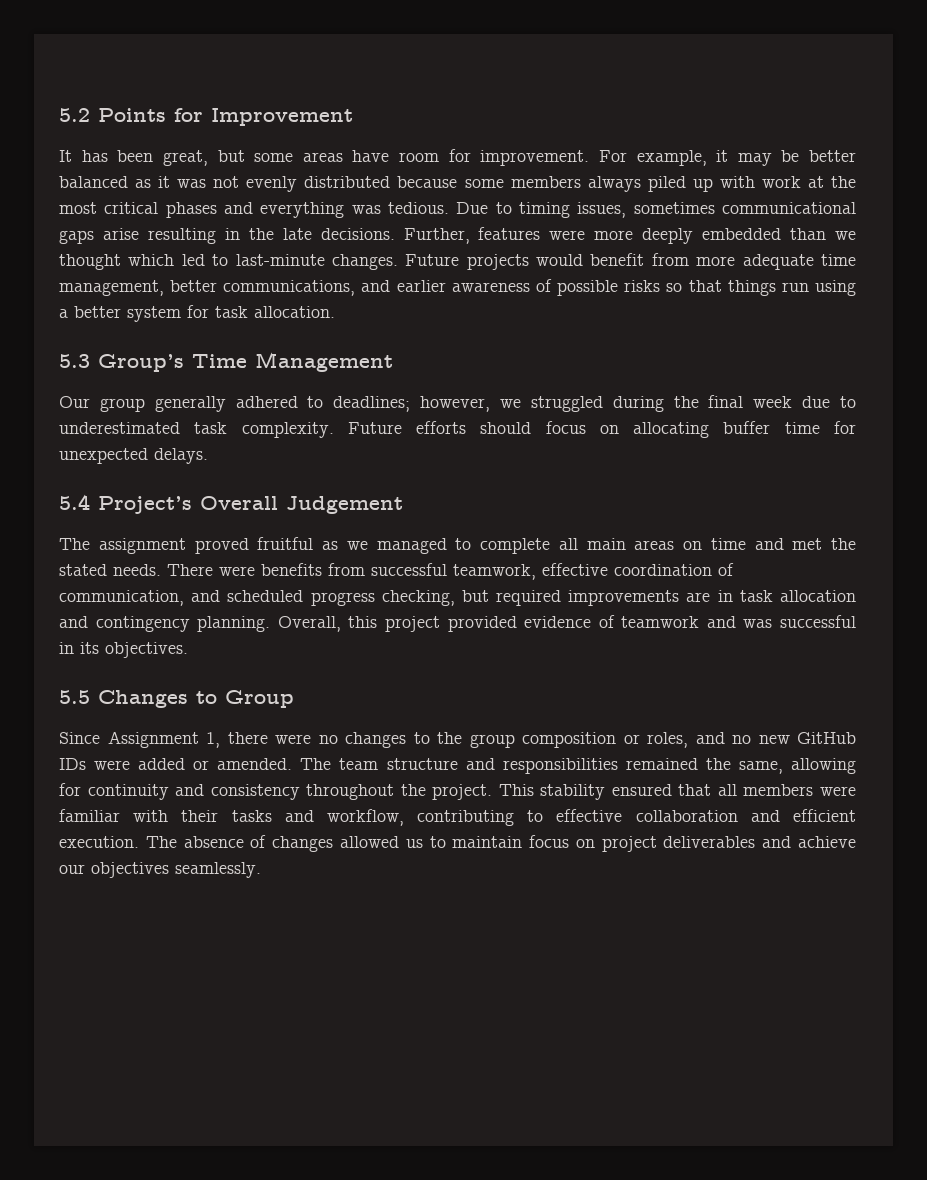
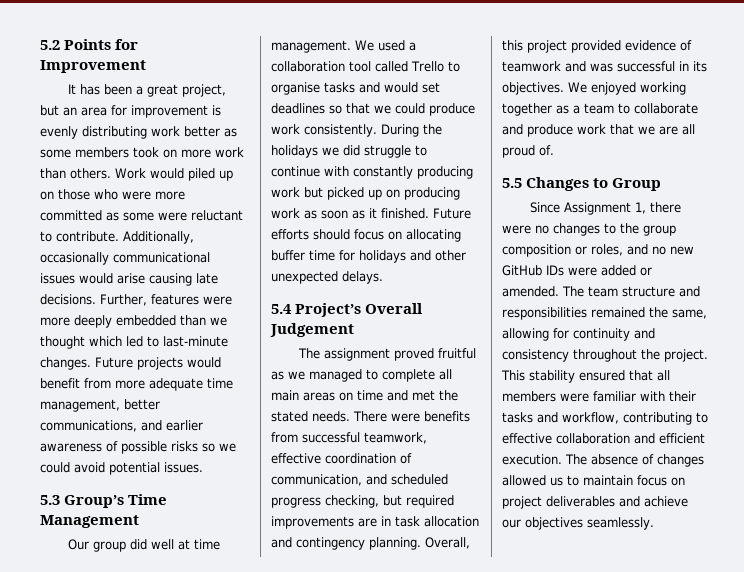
[162,149,856,166] [59,176,856,192] [59,202,856,218] [59,228,274,244] great, but some areas have room for improvement. For example, it may be better balanced as it was not evenly distributed because some members always piled up with work at the most critical phases and everything was tedious. Due to timing issues, sometimes communicational gaps arise resulting in the -> [136,84,227,97] [40,105,221,118] [40,126,237,139] [40,147,244,158] [40,168,233,181] [40,189,185,200] [40,210,243,221] [40,231,194,244] [40,252,210,265] [40,273,192,286] a great project, but an area for improvement is evenly distributing work better as some members took on more work than others. Work would piled up on those who were more committed as some were reluctant to contribute. Additionally, occasionally communicational issues would arise causing
[688,280,857,296] [59,305,335,322] that things run using a better system for task allocation. -> [219,443,236,452] [40,462,203,475] we could avoid potential issues.
[154,395,857,412] [59,422,334,438] generally adhered to deadlines; however, we struggled during the final week due to underestimated task complexity. -> [130,539,221,550] [271,40,416,53] [271,61,460,72] [271,82,440,95] [271,103,475,116] [271,124,442,137] [271,145,427,158] [271,166,473,179] [271,187,460,200] [271,208,429,219] did well at time management. We used a collaboration tool called Trello to organise tasks and would set deadlines so that we could produce work consistently. During the holidays we did struggle to continue with constantly producing work but picked up on producing work as soon as it finished.
(856, 427) none -> [359,250,466,263] holidays and other
(188, 650) none -> [568,82,686,95] [502,103,698,116] [502,124,695,137] [502,145,554,158] We enjoyed working together as a team to collaborate and produce work that we are all proud of.

